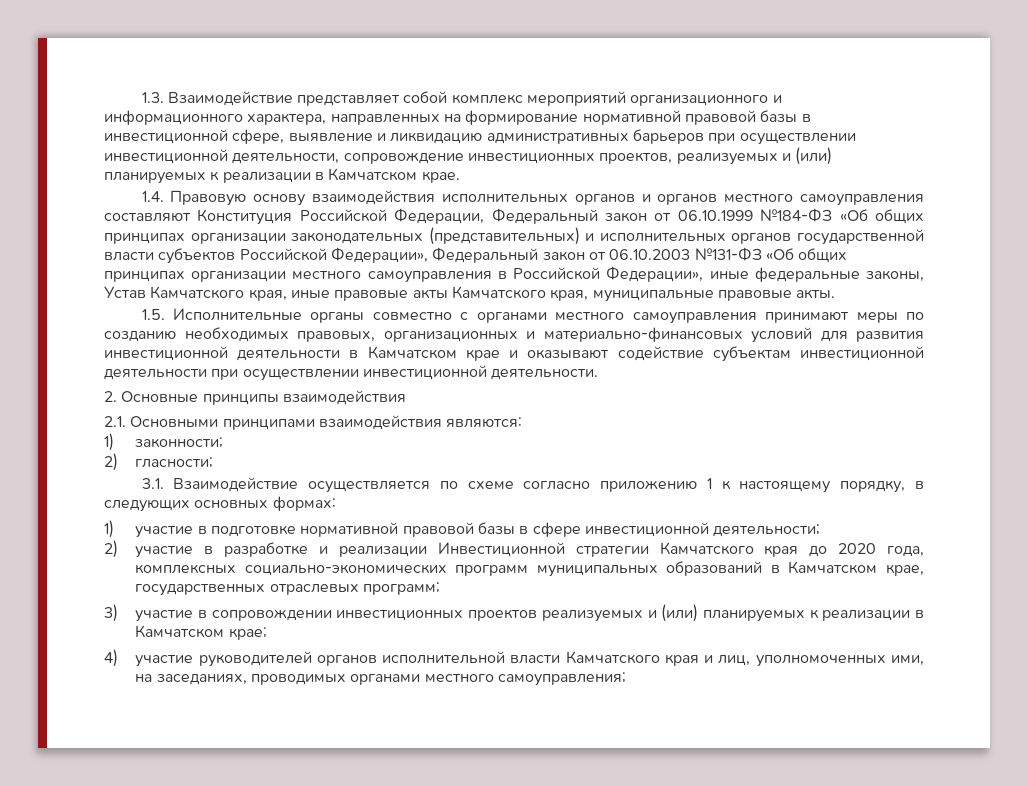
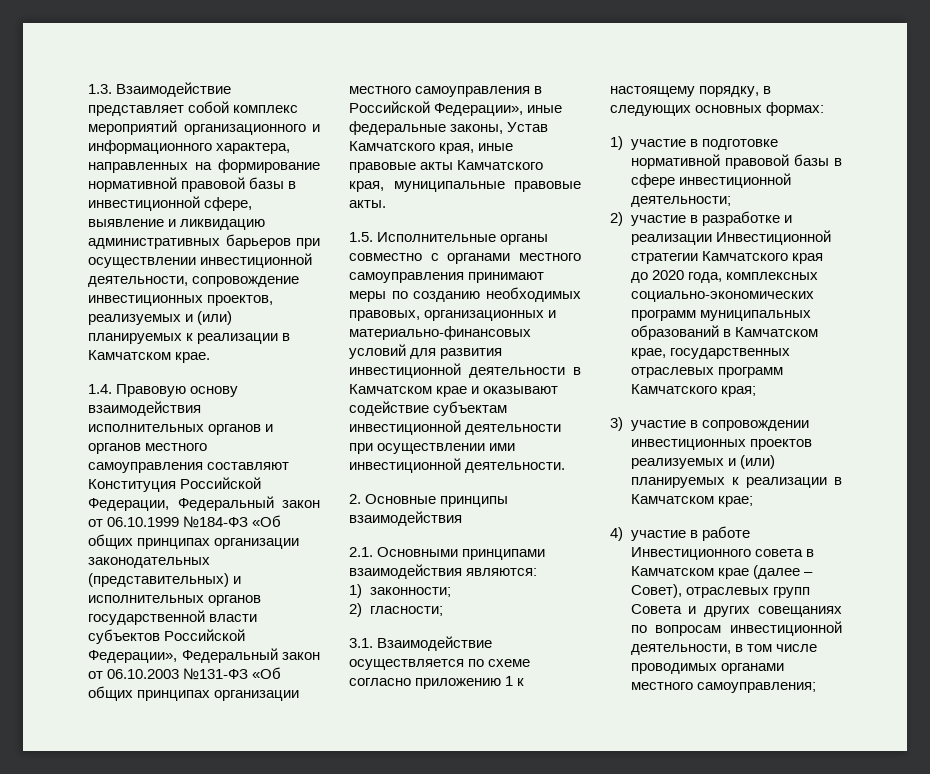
(359, 375) none -> [489,443,516,451] ими
[363,582,441,595] программ; -> [717,367,783,378] [630,384,756,397] программ Камчатского края;
[198,651,924,667] [135,674,247,685] руководителей органов исполнительной власти Камчатского края и лиц, уполномоченных ими, на заседаниях, -> [689,526,750,541] [630,547,814,560] [630,565,813,579] [630,584,810,598] [630,604,842,617] [630,621,842,636] [630,644,817,655] в работе Инвестиционного совета в Камчатском крае (далее – Совет), отраслевых групп Совета и других совещаниях по вопросам инвестиционной деятельности, в том числе

